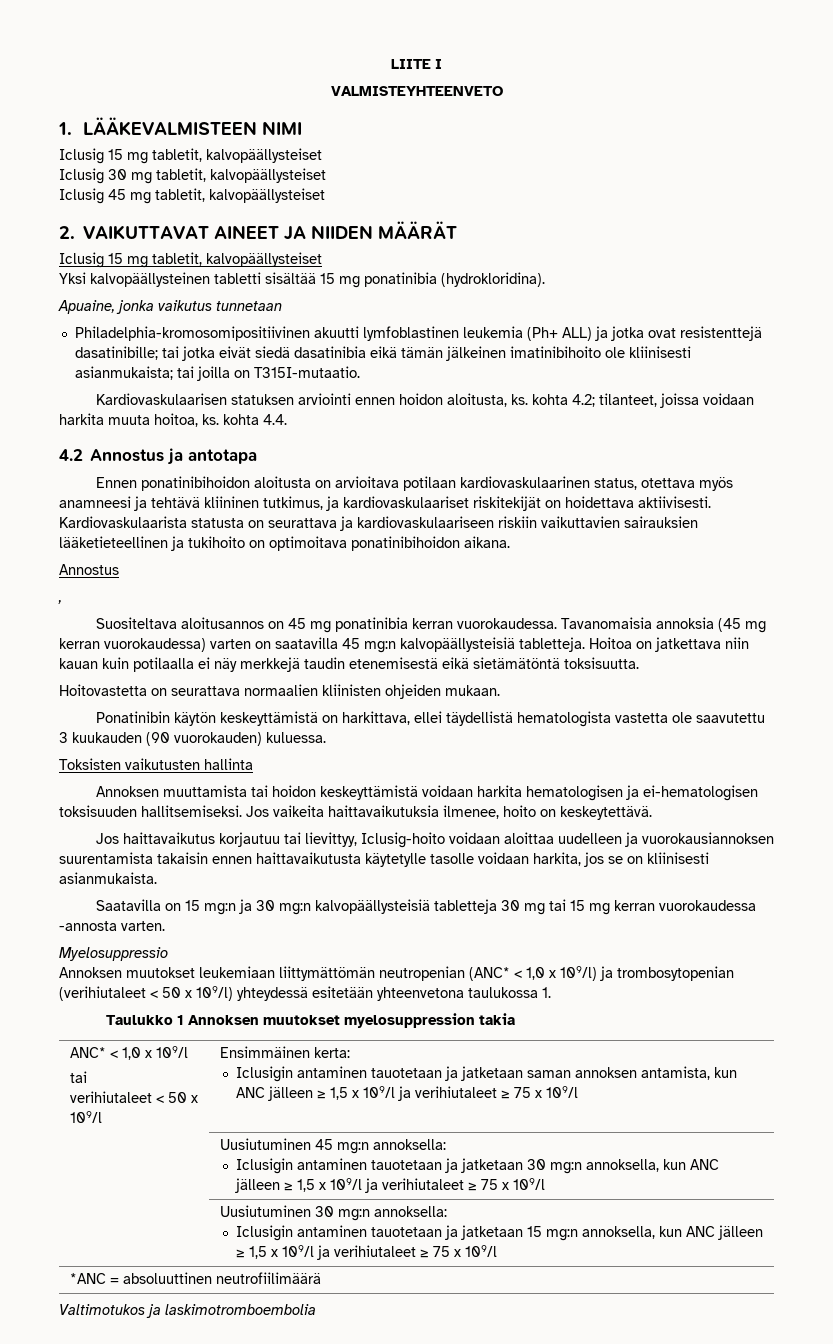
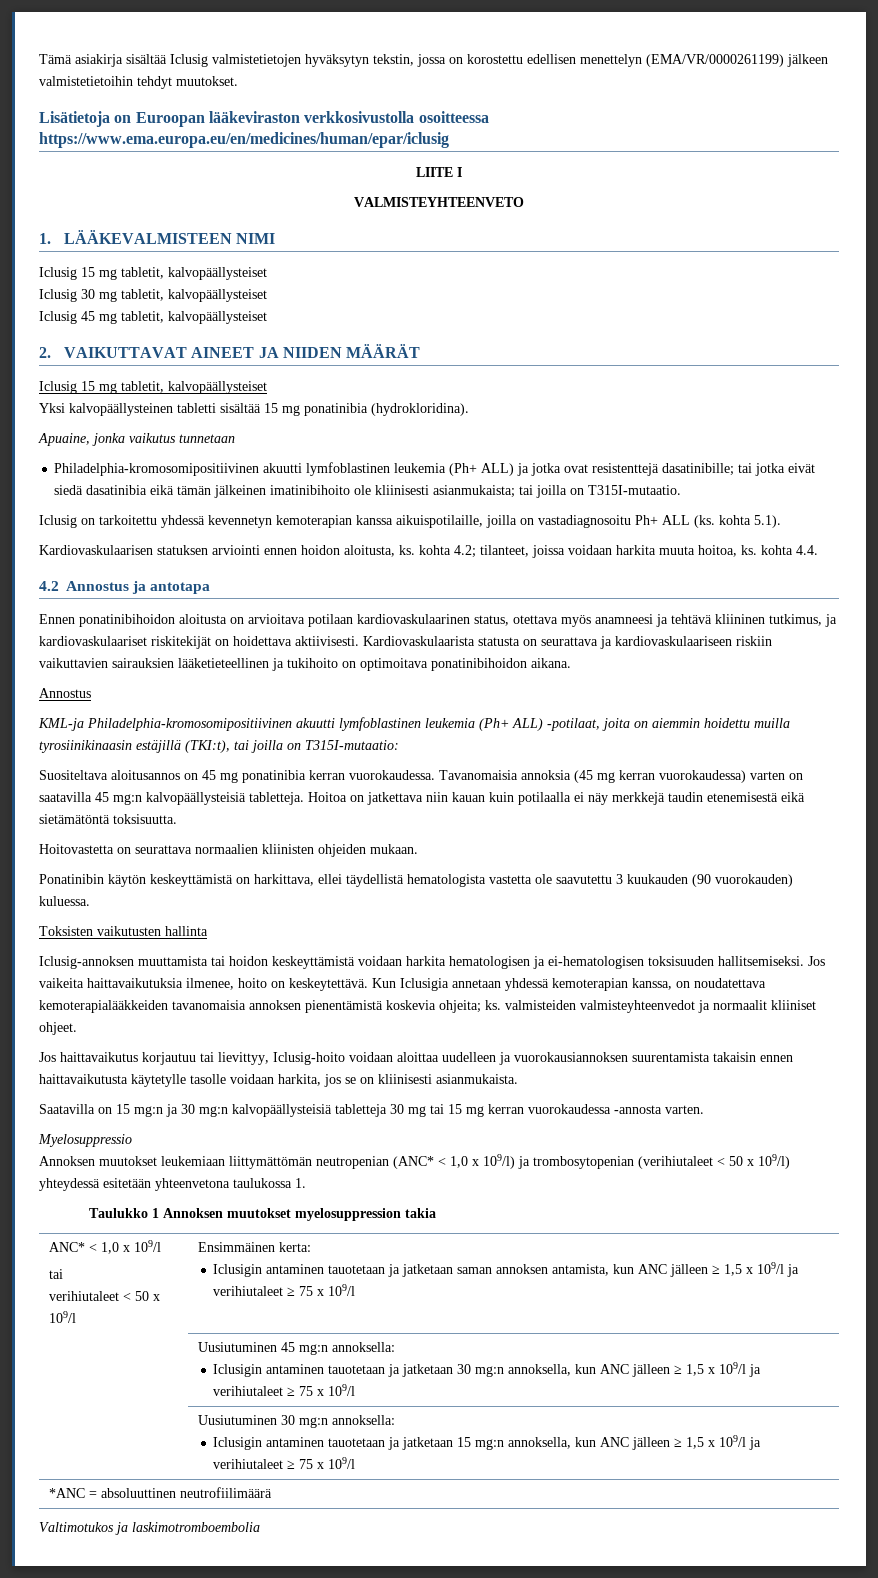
(391, 64) none -> [39,54,828,67] [39,76,238,89] [39,111,489,127] [39,132,449,148] Tämä asiakirja sisältää Iclusig valmistetietojen hyväksytyn tekstin, jossa on korostettu edellisen menettelyn (EMA/VR/0000261199) jälkeen valmistetietoihin tehdyt muutokset. // Lisätietoja on Euroopan lääkeviraston verkkosivustolla osoitteessa https://www.ema.europa.eu/en/medicines/human/epar/iclusig //
(360, 372) none -> [39,515,781,528] // Iclusig on tarkoitettu yhdessä kevennetyn kemoterapian kanssa aikuispotilaille, joilla on vastadiagnosoitu Ph+ ALL (ks. kohta 5.1).
[58,600,62,604] , -> [38,717,790,731] [39,740,399,753] KML-ja Philadelphia-kromosomipositiivinen akuutti lymfoblastinen leukemia (Ph+ ALL) -potilaat, joita on aiemmin hoidettu muilla tyrosiinikinaasin estäjillä (TKI:t), tai joilla on T315I-mutaatio:
[95,786,159,797] Annoksen -> [39,956,134,969] Iclusig-annoksen
(652, 813) none -> [372,978,766,991] [39,1000,816,1013] [39,1022,77,1035] Kun Iclusigia annetaan yhdessä kemoterapian kanssa, on noudatettava kemoterapialääkkeiden tavanomaisia annoksen pienentämistä koskevia ohjeita; ks. valmisteiden valmisteyhteenvedot ja normaalit kliiniset ohjeet.

